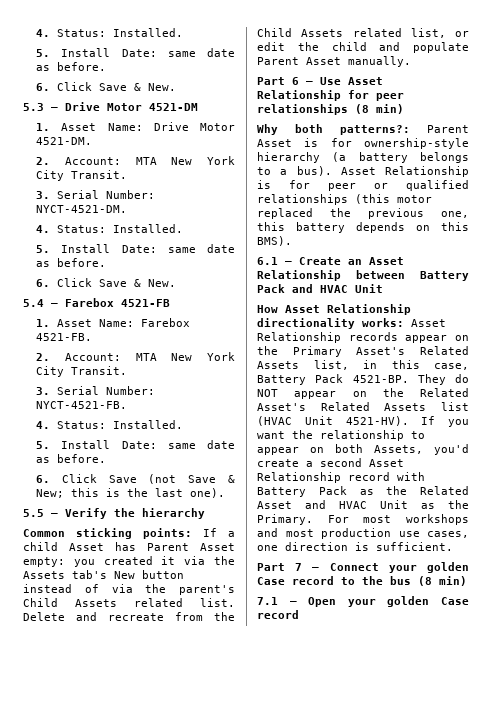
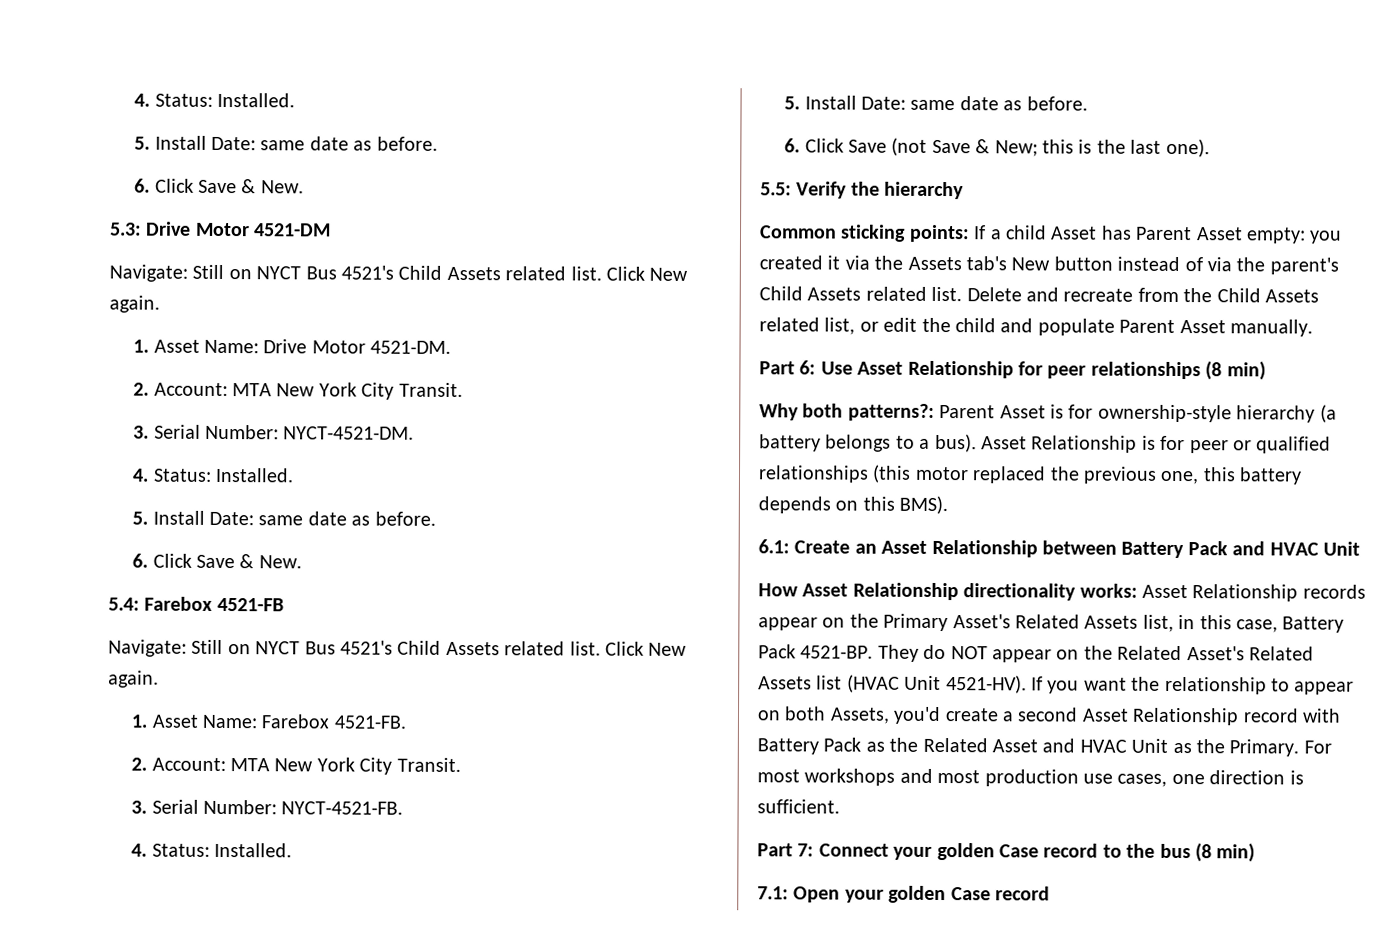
[23,103,58,111] 5.3 — -> [109,222,142,236] 5.3:
(198, 107) none -> [109,264,689,282] [109,295,160,313] // Navigate: Still on NYCT Bus 4521's Child Assets related list. Click New again.
[23,299,58,307] 5.4 — -> [108,597,140,611] 5.4:
(170, 303) none -> [108,639,688,657] [108,670,159,688] // Navigate: Still on NYCT Bus 4521's Child Assets related list. Click New again.
[23,509,58,517] 5.5 — -> [760,182,792,196] 5.5:
[292,77,313,85] 6 — -> [799,360,817,375] 6:
[257,257,292,265] 6.1 — -> [758,539,790,554] 6.1:
[295,563,320,571] 7 — -> [797,843,815,857] 7:
[257,597,297,605] 7.1 — -> [757,886,789,900] 7.1:

